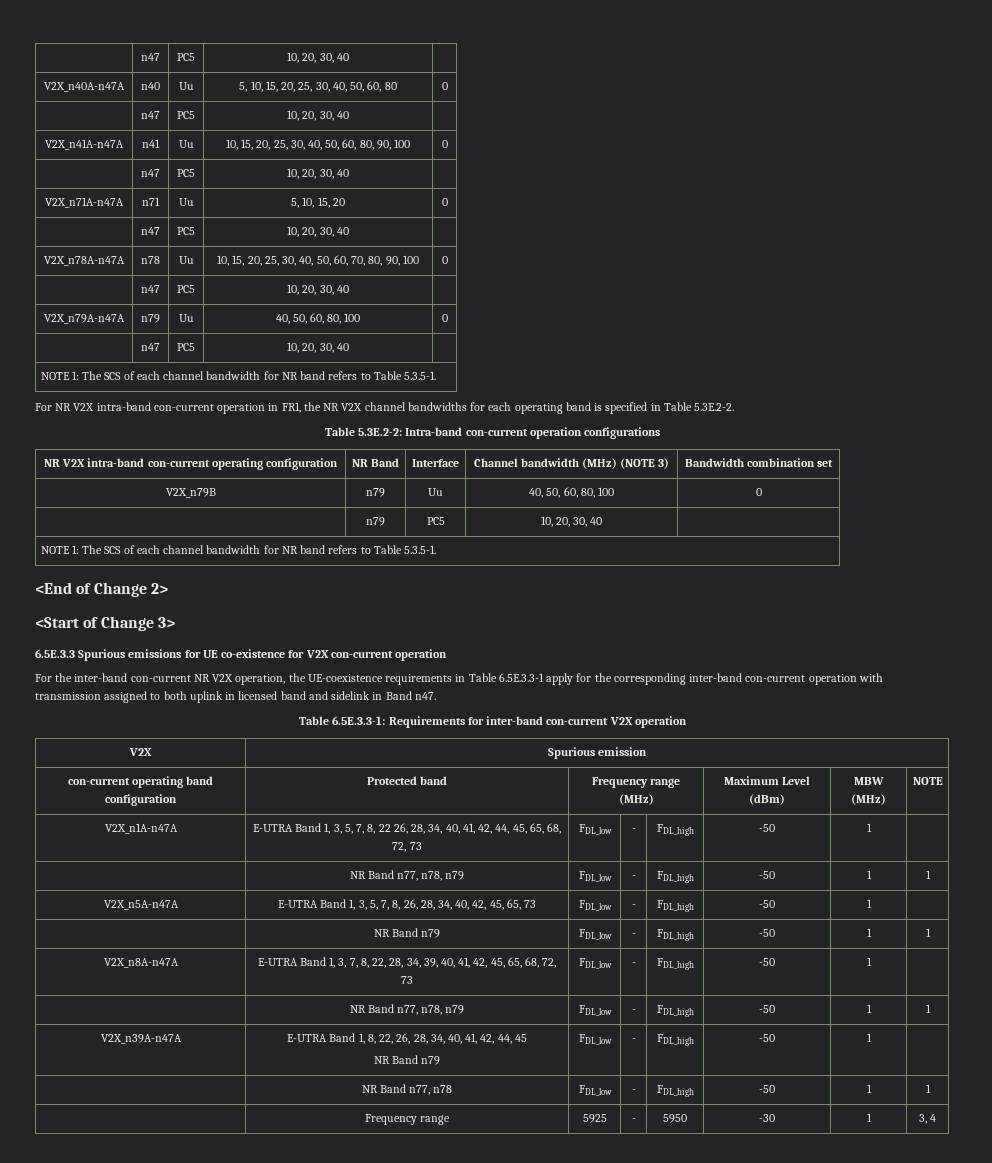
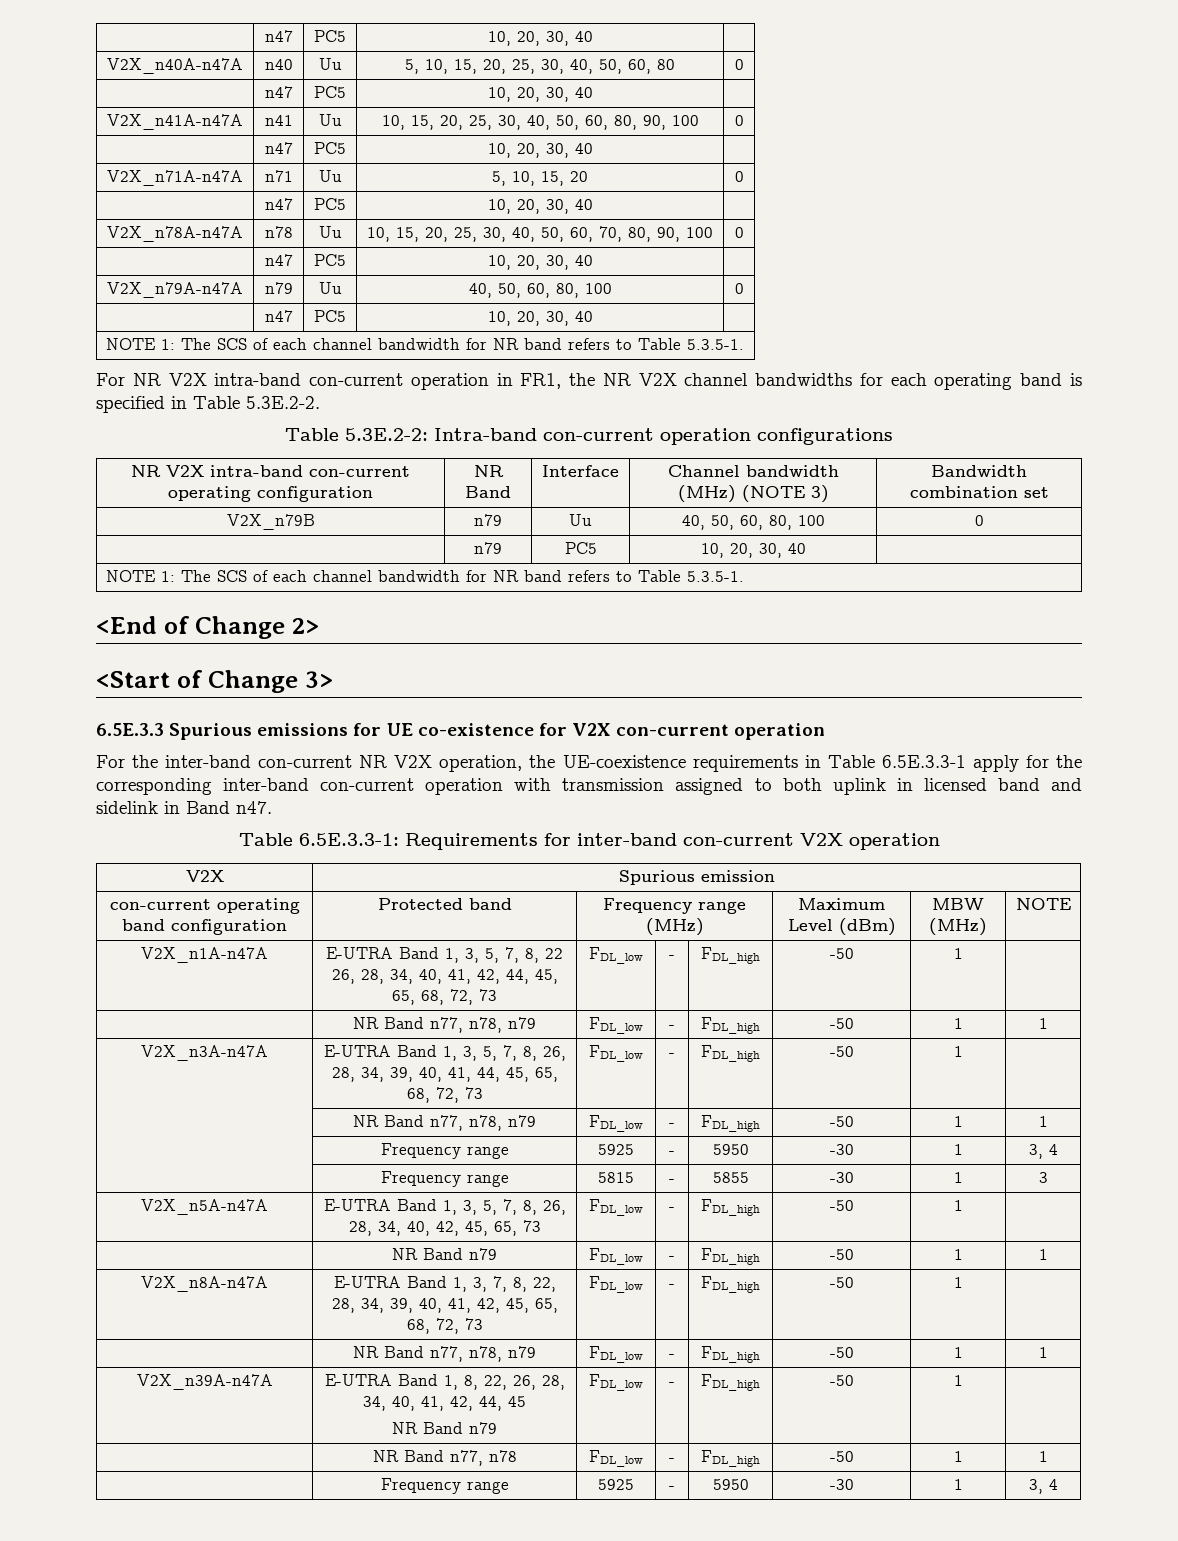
(931, 874) none -> [141,1045,268,1061] [323,1045,566,1061] [331,1067,558,1082] [406,1087,483,1103] [589,1045,643,1062] [669,1053,675,1057] [701,1045,760,1062] [829,1046,854,1057] [953,1046,963,1057] [353,1115,536,1131] [589,1115,643,1132] [669,1123,675,1127] [701,1115,760,1132] [829,1116,854,1127] [953,1116,963,1127] [1038,1116,1048,1127] [380,1143,509,1159] [598,1144,634,1155] [669,1151,675,1155] [712,1144,749,1155] [829,1144,854,1155] [953,1144,963,1155] [1028,1144,1058,1159] [380,1171,509,1187] [598,1172,634,1183] [669,1179,675,1183] [712,1172,749,1183] [829,1172,854,1183] [953,1172,963,1183] [1038,1172,1048,1183] // V2X_n3A-n47A | E-UTRA Band 1, 3, 5, 7, 8, 26, 28, 34, 39, 40, 41, 44, 45, 65, 68, 72, 73 | FDL_low | - | FDL_high | -50 | 1 | // | NR Band n77, n78, n79 | FDL_low | - | FDL_high | -50 | 1 | 1 // | Frequency range | 5925 | - | 5950 | -30 | 1 | 3, 4 // | Frequency range | 5815 | - | 5855 | -30 | 1 | 3

